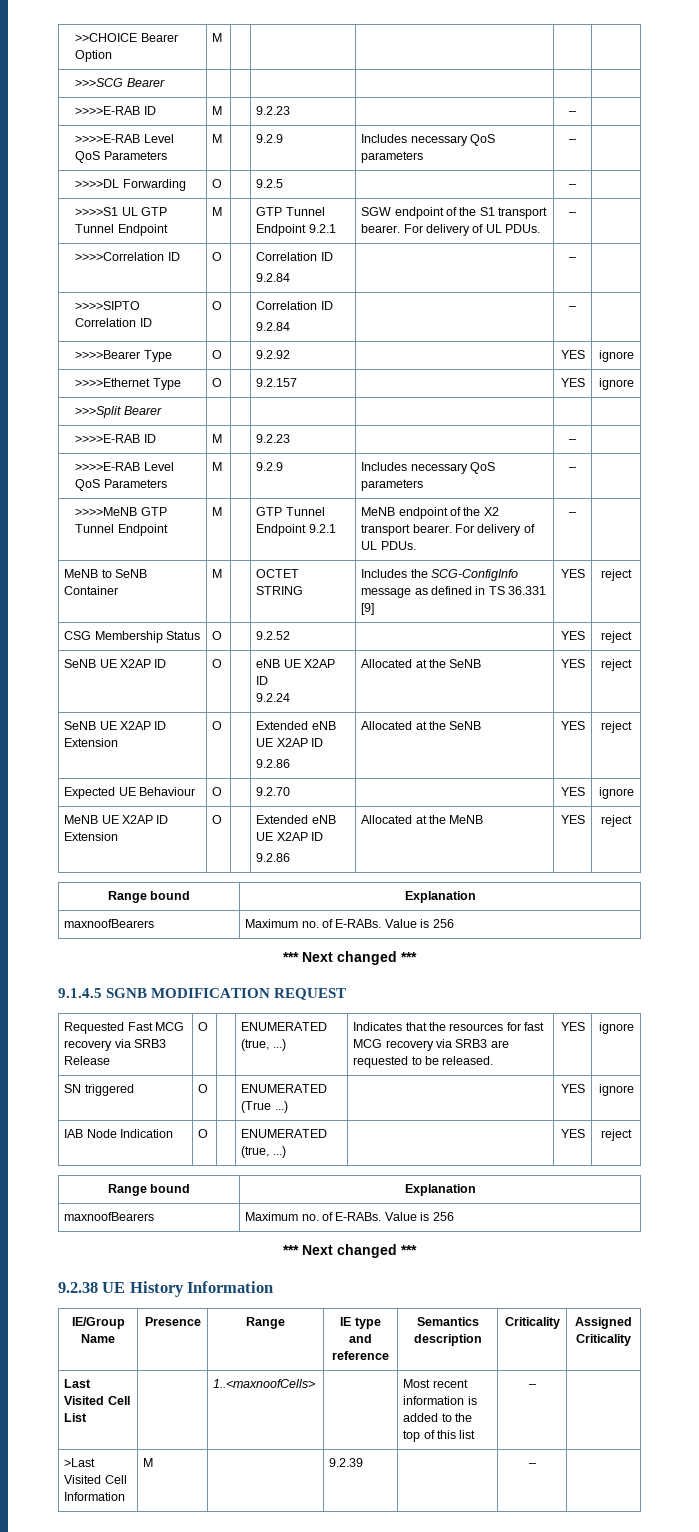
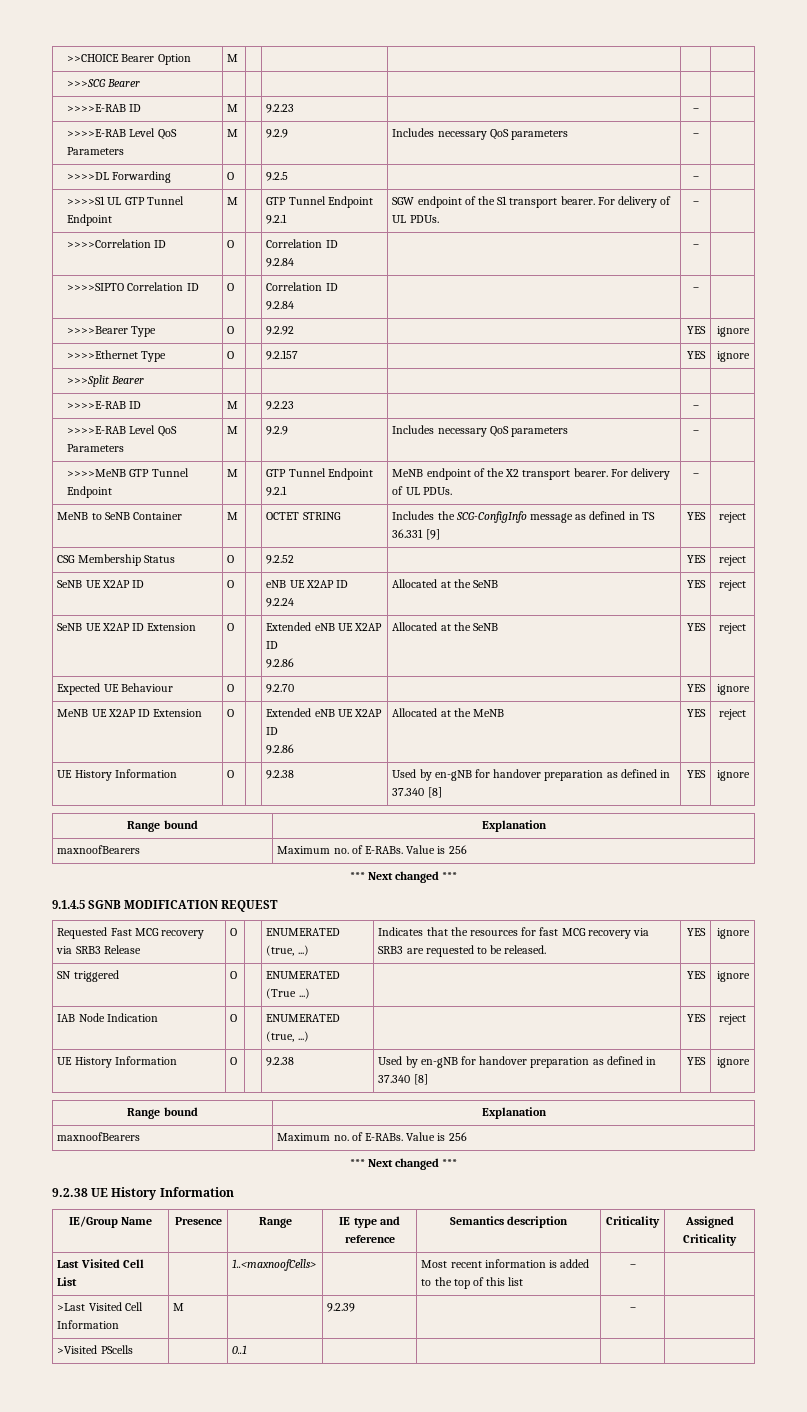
(632, 821) none -> [57,769,177,781] [227,770,235,778] [266,770,295,779] [392,769,671,781] [392,787,442,798] [686,770,706,778] [716,770,750,781] // UE History Information | O | | 9.2.38 | Used by en-gNB for handover preparation as defined in 37.340 [8] | YES | ignore
(632, 1135) none -> [57,1056,177,1068] [230,1057,238,1065] [266,1057,295,1066] [378,1056,657,1068] [378,1074,428,1085] [686,1057,706,1065] [716,1057,750,1068] // UE History Information | O | | 9.2.38 | Used by en-gNB for handover preparation as defined in 37.340 [8] | YES | ignore
(536, 1465) none -> [57,1345,133,1354] [232,1345,248,1354] // >Visited PScells | | 0..1 | | | |

